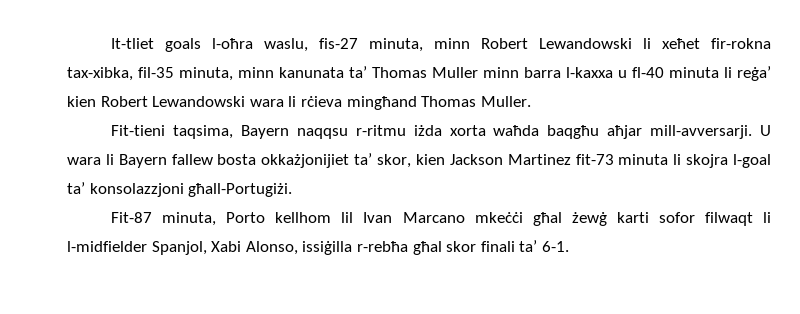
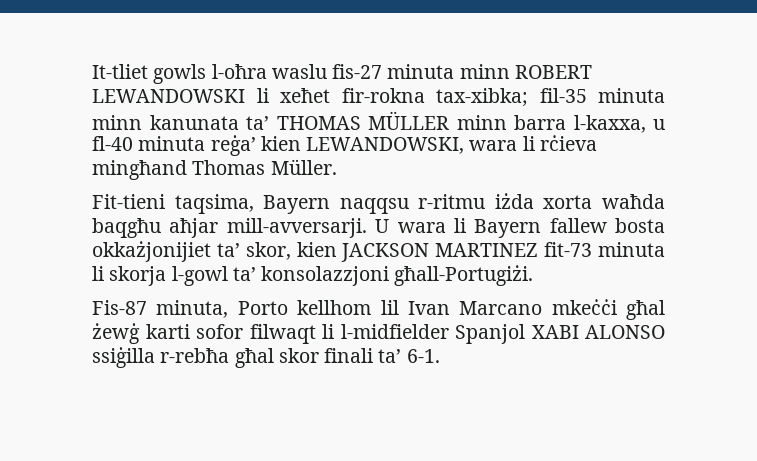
[165,38,771,52] [67,67,233,81] goals l-oħra waslu, fis-27 minuta, minn Robert Lewandowski li xeħet fir-rokna tax-xibka, fil-35 minuta, -> [153,64,592,84] [92,88,665,107] gowls l-oħra waslu fis-27 minuta minn ROBERT LEWANDOWSKI li xeħet fir-rokna tax-xibka; fil-35 minuta
[372,67,478,78] Thomas Muller -> [276,111,449,130] THOMAS MÜLLER
[566,67,613,78] l-kaxxa -> [573,115,646,133] l-kaxxa,
[724,67,732,78] li -> (206, 143) none
[100,96,246,107] Robert Lewandowski -> [306,137,465,154] LEWANDOWSKI,
[480,96,531,107] Muller. -> [270,159,337,175] Müller.
[449,154,571,165] Jackson Martinez -> [341,243,539,262] JACKSON MARTINEZ
[686,154,772,168] skojra l-goal -> [109,266,228,286] skorja l-gowl
[111,212,153,223] Fit-87 -> [92,300,147,315] Fis-87
[151,241,353,255] Spanjol, Xabi Alonso, issiġilla -> [455,324,665,344] [92,347,155,368] Spanjol XABI ALONSO ssiġilla

